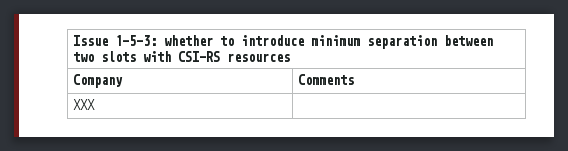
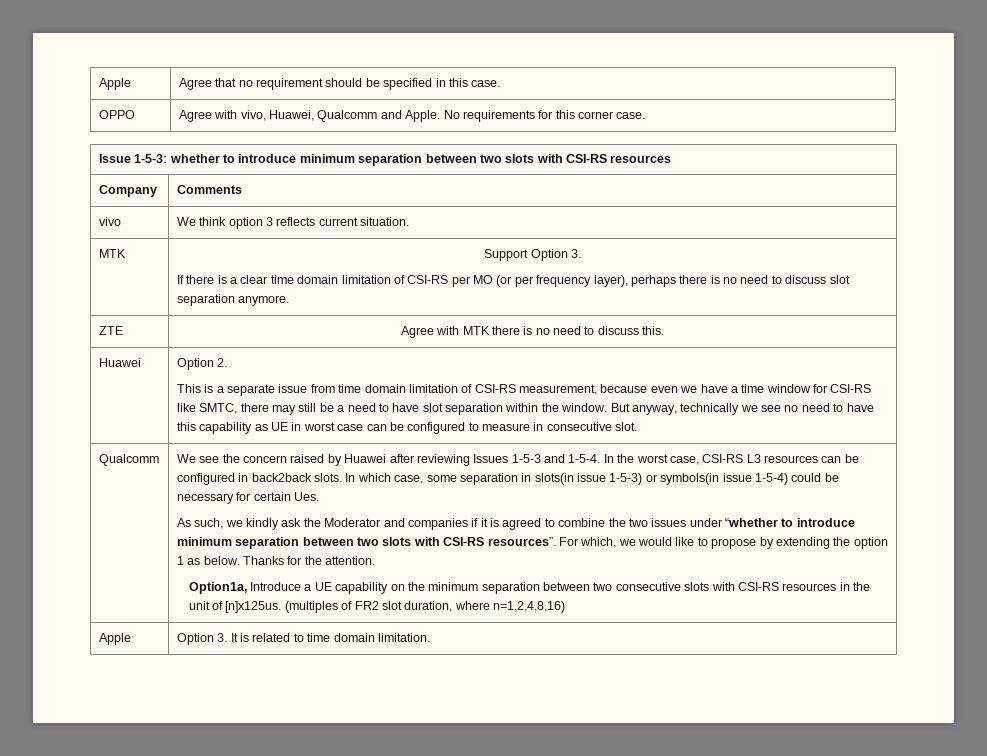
(72, 40) none -> [98,78,131,90] [178,78,501,90] [98,110,135,119] [178,110,646,122] Apple | Agree that no requirement should be specified in this case. // OPPO | Agree with vivo, Huawei, Qualcomm and Apple. No requirements for this corner case. //
[72,99,95,110] XXX | -> [98,217,121,226] [176,217,410,229] [98,249,126,258] [484,249,581,261] [176,275,850,287] [176,294,290,306] [98,326,123,335] [400,326,665,338] [98,358,141,367] [176,358,228,370] [176,384,872,396] [176,403,874,415] [176,422,638,434] [98,454,159,466] [176,454,859,466] [176,473,839,485] [176,492,320,504] [176,518,855,530] [176,537,888,549] [176,556,376,565] [188,582,870,594] [188,601,565,613] [98,633,131,645] [176,633,430,645] vivo | We think option 3 reflects current situation. // MTK | Support Option 3. // If there is a clear time domain limitation of CSI-RS per MO (or per frequency layer), perhaps there is no need to discuss slot separation anymore. // ZTE | Agree with MTK there is no need to discuss this. // Huawei | Option 2. // This is a separate issue from time domain limitation of CSI-RS measurement, because even we have a time window for CSI-RS like SMTC, there may still be a need to have slot separation within the window. But anyway, technically we see no need to have this capability as UE in worst case can be configured to measure in consecutive slot. // Qualcomm | We see the concern raised by Huawei after reviewing Issues 1-5-3 and 1-5-4. In the worst case, CSI-RS L3 resources can be configured in back2back slots. In which case, some separation in slots(in issue 1-5-3) or symbols(in issue 1-5-4) could be necessary for certain Ues. // As such, we kindly ask the Moderator and companies if it is agreed to combine the two issues under “whether to introduce minimum separation between two slots with CSI-RS resources”. For which, we would like to propose by extending the option 1 as below. Thanks for the attention. // Option1a, Introduce a UE capability on the minimum separation between two consecutive slots with CSI-RS resources in the unit of [n]x125us. (multiples of FR2 slot duration, where n=1,2,4,8,16) // Apple | Option 3. It is related to time domain limitation.

